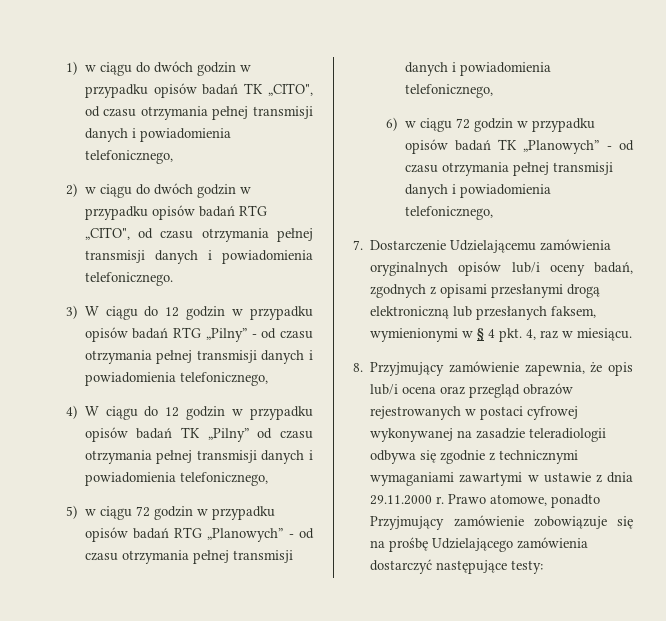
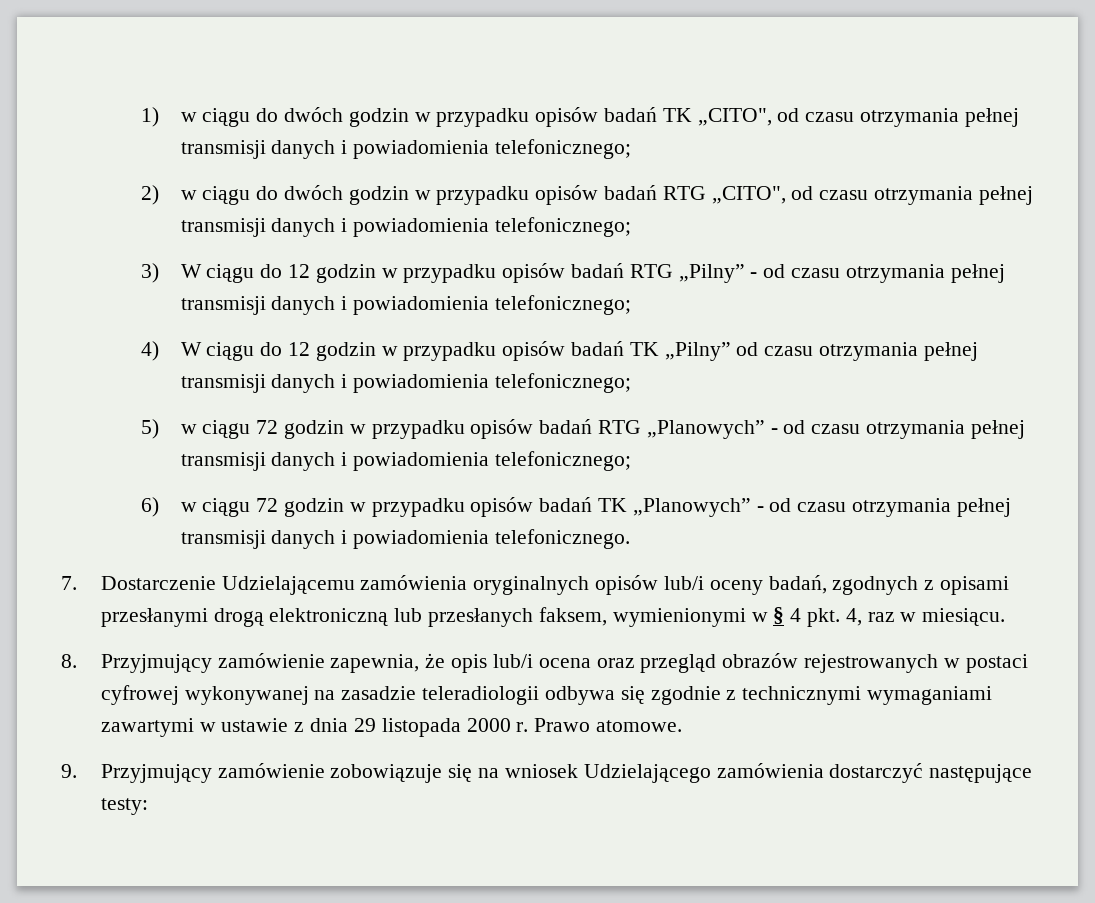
[84,150,173,164] telefonicznego, -> [494,139,631,159] telefonicznego;
[84,272,173,286] telefonicznego. -> [494,217,631,237] telefonicznego;
[179,372,268,386] telefonicznego, -> [494,295,631,315] telefonicznego;
[179,472,268,486] telefonicznego, -> [494,373,631,393] telefonicznego;
[404,84,493,98] telefonicznego, -> [494,451,631,471] telefonicznego;
[404,206,493,220] telefonicznego, -> [494,529,630,549] telefonicznego.
[370,494,601,508] 29.11.2000 r. Prawo atomowe, ponadto -> [353,718,682,737] [61,764,77,778] 29 listopada 2000 r. Prawo atomowe. // 9.
[389,537,429,552] prośbę -> [504,764,578,778] wniosek

